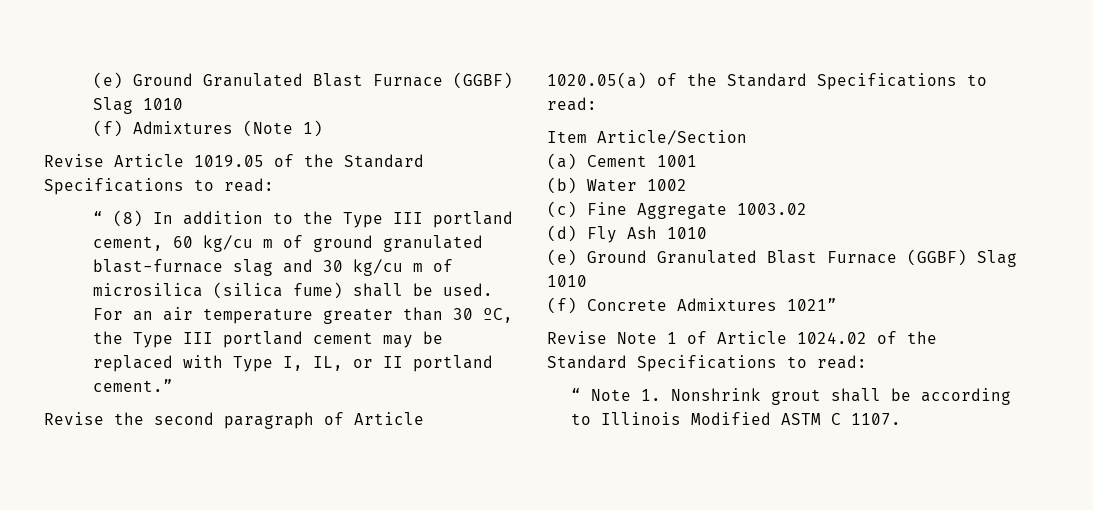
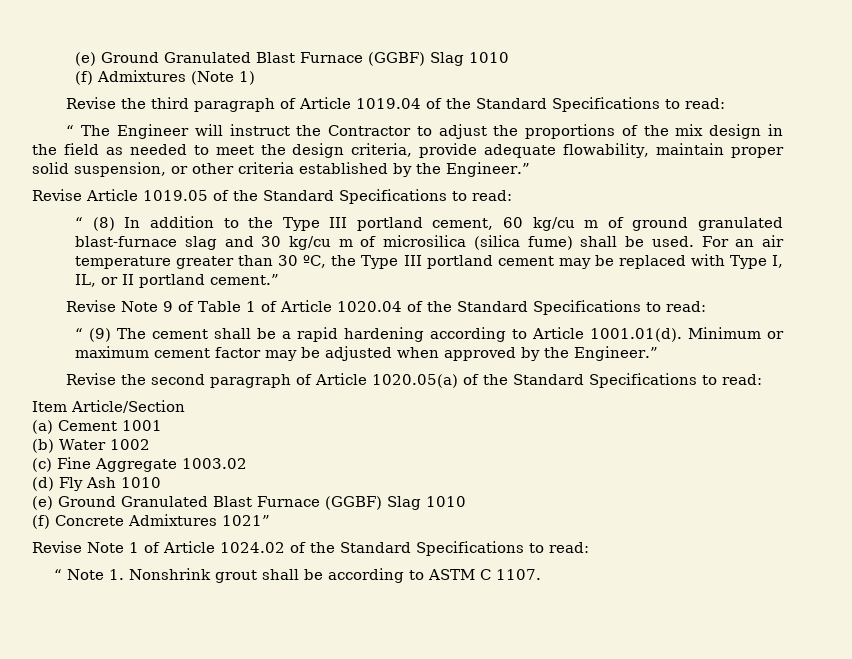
(323, 128) none -> [66,97,726,112] [66,124,783,139] [32,143,784,158] [32,162,530,177] // Revise the third paragraph of Article 1019.04 of the Standard Specifications to read: // “ The Engineer will instruct the Contractor to adjust the proportions of the mix design in the field as needed to meet the design criteria, provide adequate flowability, maintain proper solid suspension, or other criteria established by the Engineer.”
(173, 385) none -> [66,300,707,315] [75,327,784,342] [75,346,659,361] // Revise Note 9 of Table 1 of Article 1020.04 of the Standard Specifications to read: // “ (9) The cement shall be a rapid hardening according to Article 1001.01(d). Minimum or maximum cement factor may be adjusted when approved by the Engineer.”
[601,412,772,425] Illinois Modified -> (424, 575) none

